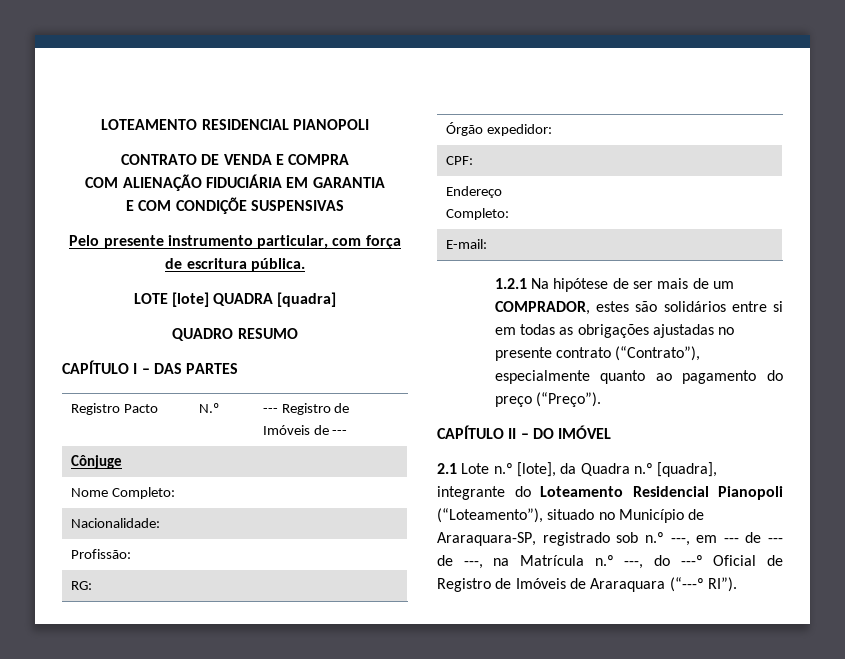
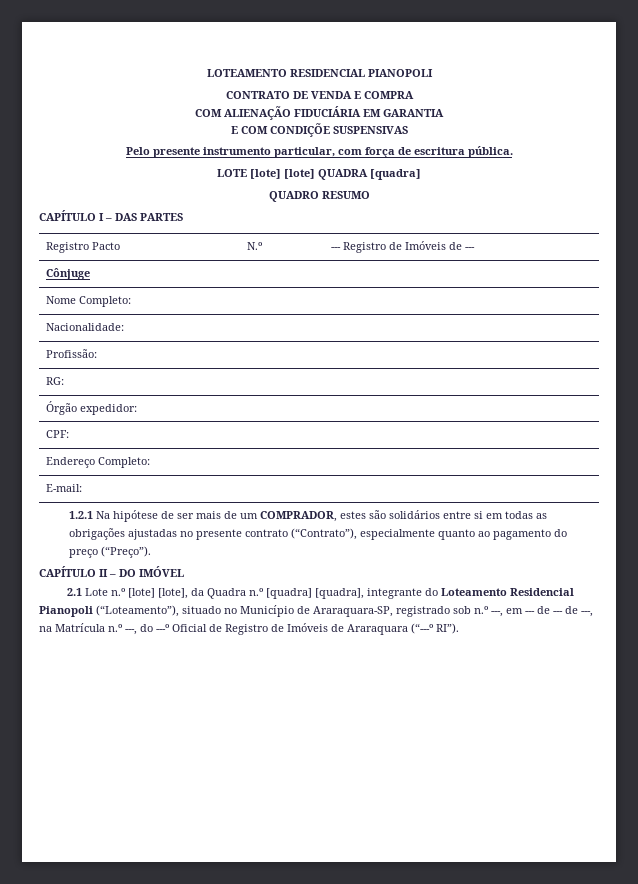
(209, 299) none -> [284,169,315,179] [lote]
(513, 468) none -> [127,588,155,598] [lote]
(653, 468) none -> [265,588,312,599] [quadra]

